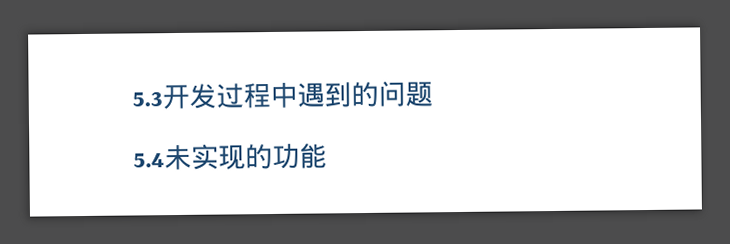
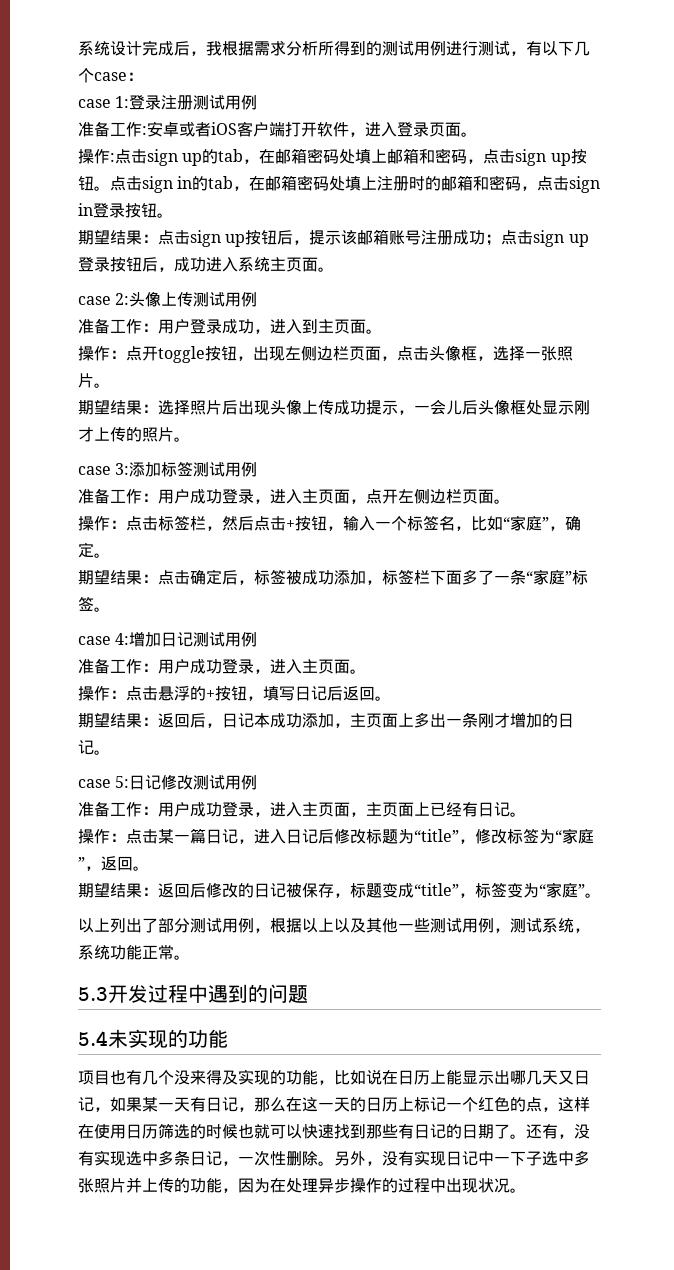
(132, 99) none -> [78,40,590,56] [78,68,143,83] [78,95,258,110] [78,121,477,137] [78,148,587,166] [78,175,601,193] [78,203,173,218] [78,229,589,247] [78,257,334,272] [78,292,258,307] [78,318,382,334] [78,346,573,363] [78,373,110,388] [78,399,590,415] [78,427,190,442] [78,461,258,477] [78,488,510,504] [78,515,581,531] [78,542,110,558] [78,569,588,585] [78,596,110,612] [78,631,258,647] [78,658,366,674] [78,686,391,701] [78,712,574,728] [78,740,110,755] [78,774,258,790] [78,801,526,817] [78,828,594,844] [78,856,149,871] [78,882,601,898] [78,918,590,933] [78,945,190,960] 系统设计完成后，我根据需求分析所得到的测试用例进行测试，有以下几个case： // case 1:登录注册测试用例 // 准备工作:安卓或者iOS客户端打开软件，进入登录页面。 // 操作:点击sign up的tab，在邮箱密码处填上邮箱和密码，点击sign up按钮。点击sign in的tab，在邮箱密码处填上注册时的邮箱和密码，点击sign in登录按钮。 // 期望结果：点击sign up按钮后，提示该邮箱账号注册成功；点击sign up登录按钮后，成功进入系统主页面。 // case 2:头像上传测试用例 // 准备工作：用户登录成功，进入到主页面。 // 操作：点开toggle按钮，出现左侧边栏页面，点击头像框，选择一张照片。 // 期望结果：选择照片后出现头像上传成功提示，一会儿后头像框处显示刚才上传的照片。 // case 3:添加标签测试用例 // 准备工作：用户成功登录，进入主页面，点开左侧边栏页面。 // 操作：点击标签栏，然后点击+按钮，输入一个标签名，比如“家庭”，确定。 // 期望结果：点击确定后，标签被成功添加，标签栏下面多了一条“家庭”标签。 // case 4:增加日记测试用例 // 准备工作：用户成功登录，进入主页面。 // 操作：点击悬浮的+按钮，填写日记后返回。 // 期望结果：返回后，日记本成功添加，主页面上多出一条刚才增加的日记。 // case 5:日记修改测试用例 // 准备工作：用户成功登录，进入主页面，主页面上已经有日记。 // 操作：点击某一篇日记，进入日记后修改标题为“title”，修改标签为“家庭”，返回。 // 期望结果：返回后修改的日记被保存，标题变成“title”，标签变为“家庭”。 // 以上列出了部分测试用例，根据以上以及其他一些测试用例，测试系统，系统功能正常。 //
(327, 156) none -> [78,1069,590,1085] [78,1097,590,1112] [78,1123,590,1139] [78,1150,590,1166] [78,1177,526,1193] // 项目也有几个没来得及实现的功能，比如说在日历上能显示出哪几天又日记，如果某一天有日记，那么在这一天的日历上标记一个红色的点，这样在使用日历筛选的时候也就可以快速找到那些有日记的日期了。还有，没有实现选中多条日记，一次性删除。另外，没有实现日记中一下子选中多张照片并上传的功能，因为在处理异步操作的过程中出现状况。

